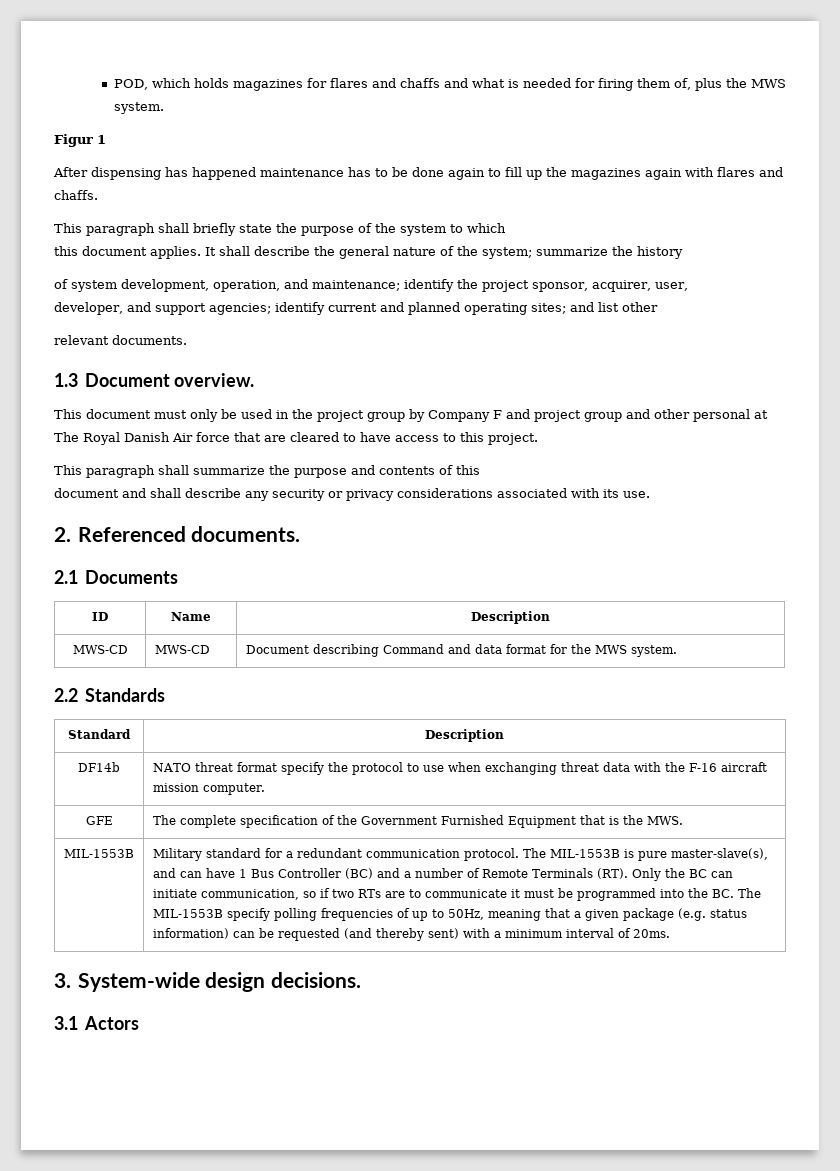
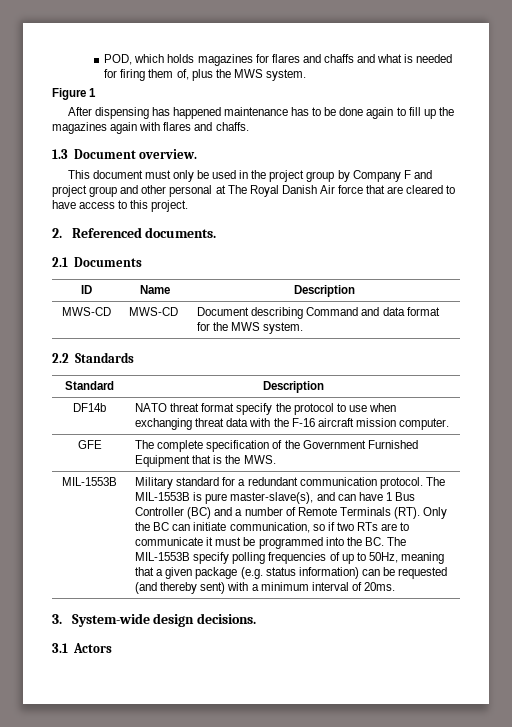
[54,134,93,147] Figur -> [52,88,86,100] Figure
[54,223,506,236] [54,246,683,259] [54,279,688,292] [54,302,658,315] [54,335,187,345] // This paragraph shall briefly state the purpose of the system to which // this document applies. It shall describe the general nature of the system; summarize the history // of system development, operation, and maintenance; identify the project sponsor, acquirer, user, // developer, and support agencies; identify current and planned operating sites; and list other // relevant documents. -> (249, 126) none
[54,465,480,478] [54,488,650,501] // This paragraph shall summarize the purpose and contents of this // document and shall describe any security or privacy considerations associated with its use. -> (189, 206) none

